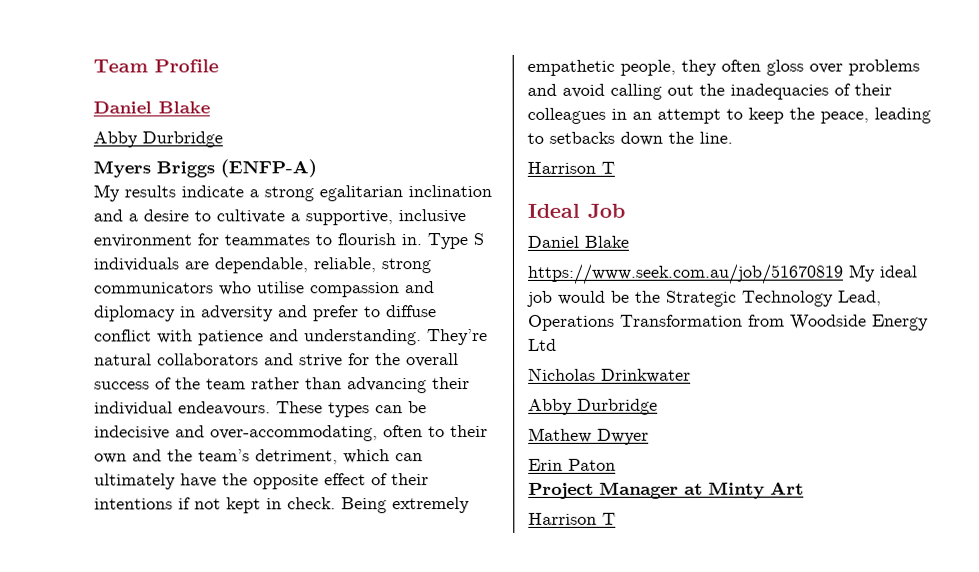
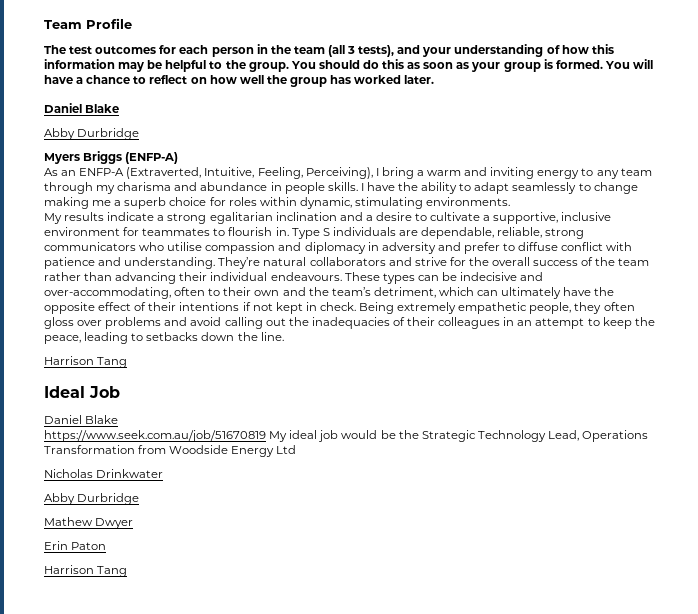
(219, 66) none -> [44,44,614,57] [44,59,653,72] [44,75,435,87] // The test outcomes for each person in the team (all 3 tests), and your understanding of how this information may be helpful to the group. You should do this as soon as your group is formed. You will have a chance to reflect on how well the group has worked later.
(317, 168) none -> [44,167,652,179] [44,182,638,194] [44,197,511,209] // As an ENFP-A (Extraverted, Intuitive, Feeling, Perceiving), I bring a warm and inviting energy to any team through my charisma and abundance in people skills. I have the ability to adapt seamlessly to change making me a superb choice for roles within dynamic, stimulating environments.
[601,161,615,174] T -> [97,357,128,368] Tang
[528,481,804,499] [528,512,616,525] // Project Manager at Minty Art // Harrison T -> [44,565,128,577] // Harrison Tang

